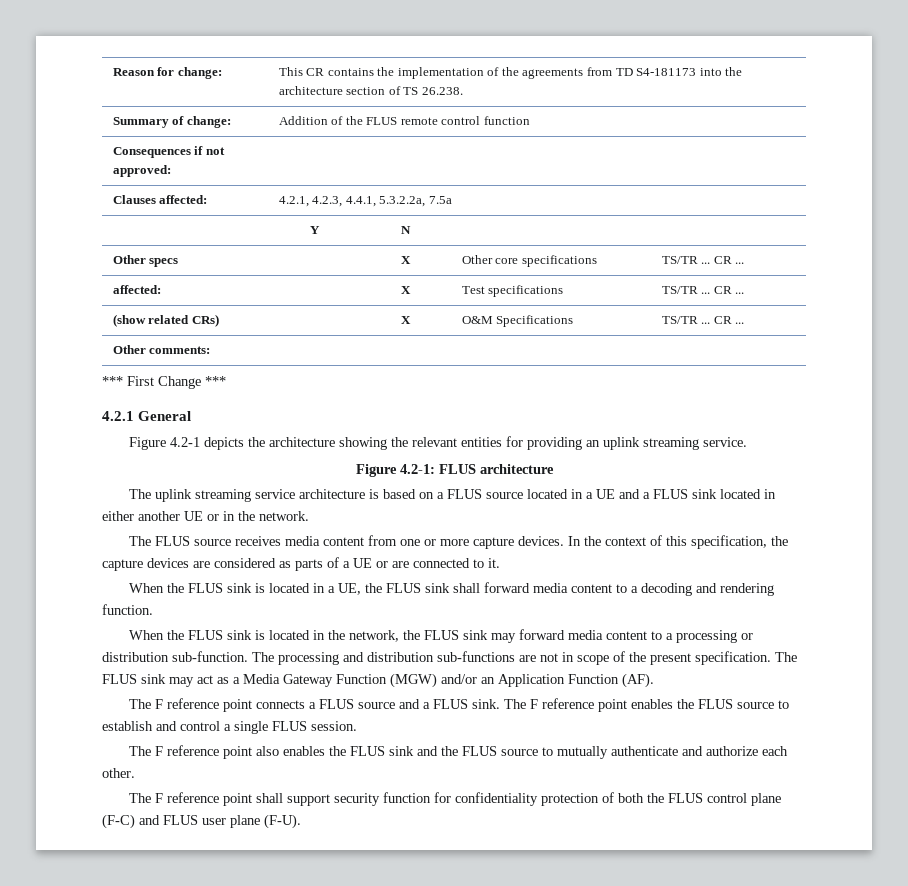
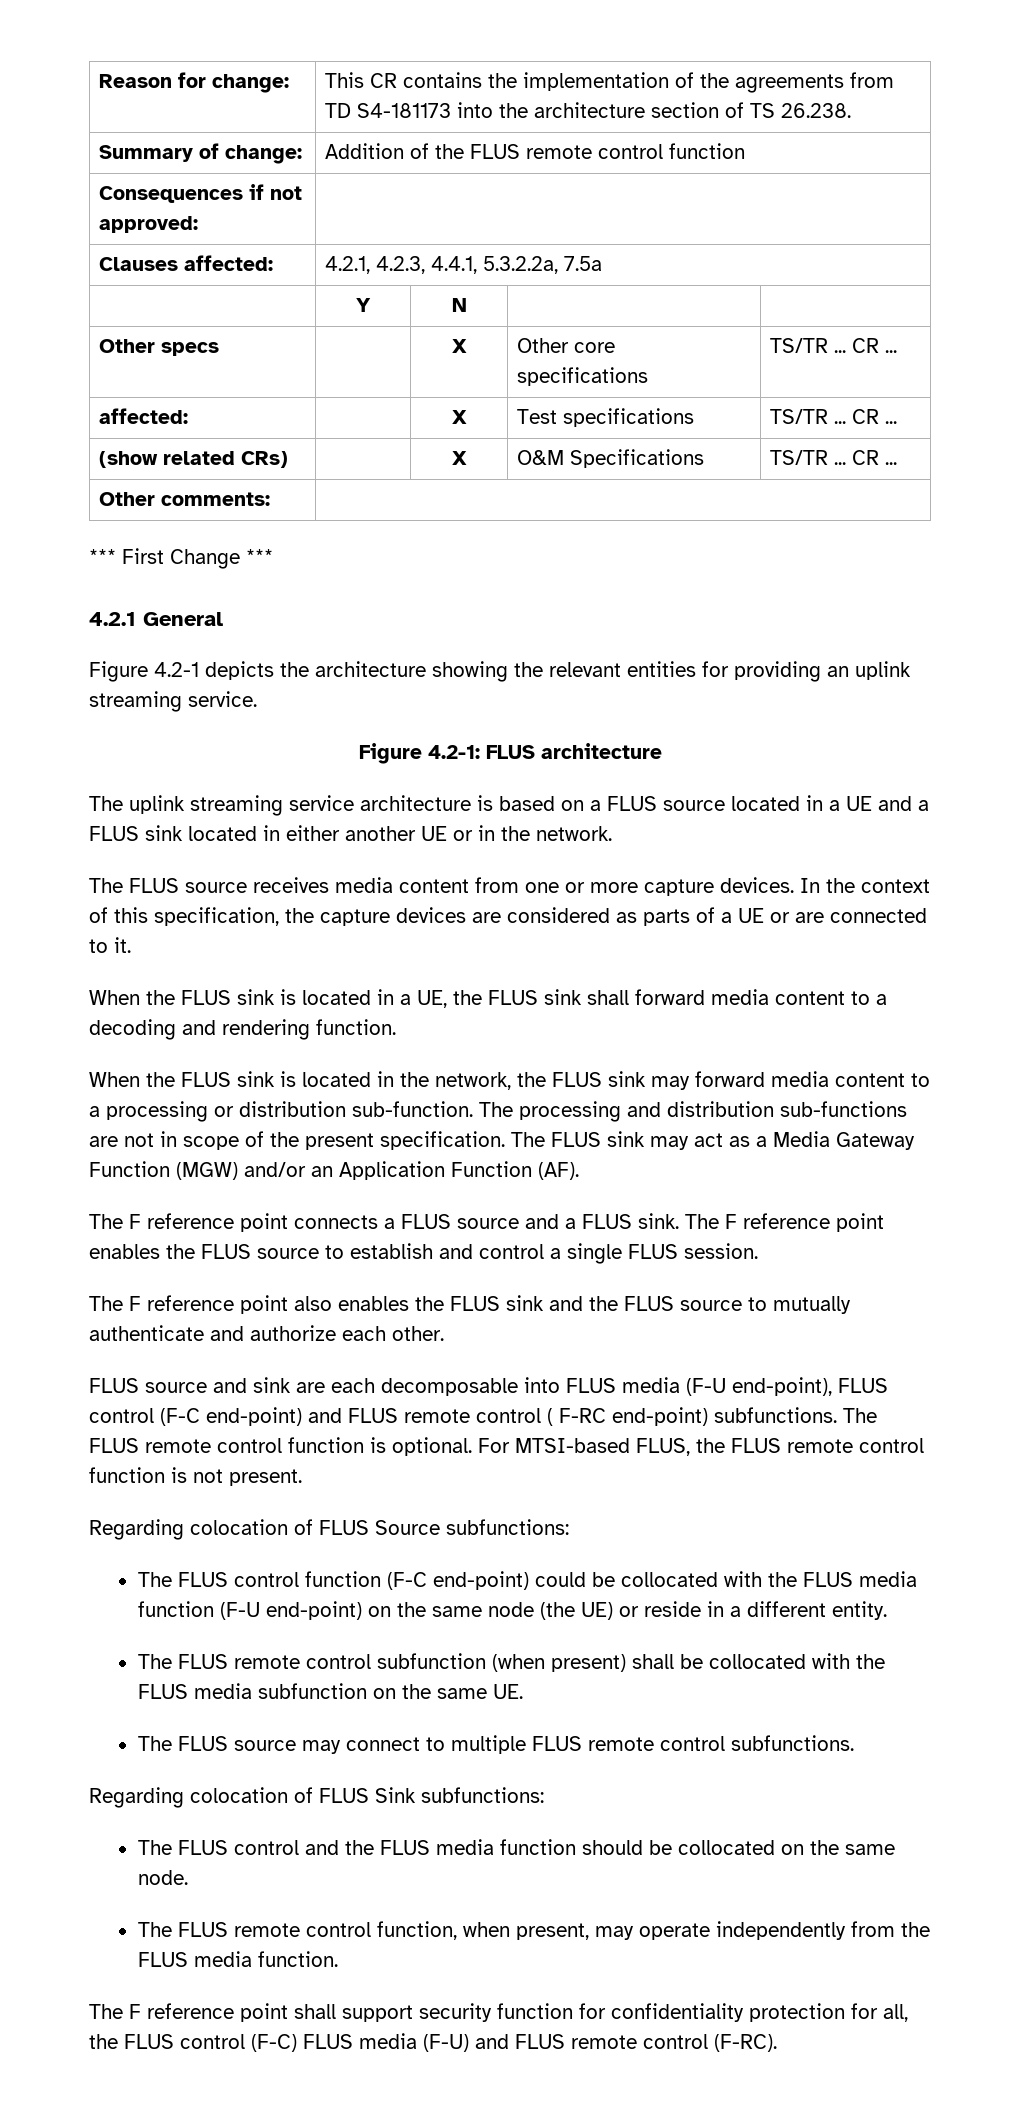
(135, 773) none -> [89,1377,888,1396] [89,1407,877,1426] [89,1437,924,1456] [89,1467,302,1486] [89,1519,569,1540] [137,1571,917,1590] [137,1601,887,1620] [137,1653,885,1672] [137,1683,523,1699] [137,1735,854,1754] [89,1787,544,1808] [137,1839,895,1855] [137,1870,188,1885] [137,1921,930,1940] [137,1951,338,1967] // FLUS source and sink are each decomposable into FLUS media (F-U end-point), FLUS control (F-C end-point) and FLUS remote control ( F-RC end-point) subfunctions. The FLUS remote control function is optional. For MTSI-based FLUS, the FLUS remote control function is not present. // Regarding colocation of FLUS Source subfunctions: // The FLUS control function (F-C end-point) could be collocated with the FLUS media function (F-U end-point) on the same node (the UE) or reside in a different entity. // The FLUS remote control subfunction (when present) shall be collocated with the FLUS media subfunction on the same UE. // The FLUS source may connect to multiple FLUS remote control subfunctions. // Regarding colocation of FLUS Sink subfunctions: // The FLUS control and the FLUS media function should be collocated on the same node. // The FLUS remote control function, when present, may operate independently from the FLUS media function.
[602,792,645,803] of both -> [851,2003,908,2022] for all,
[751,793,782,806] [102,814,301,829] plane (F-C) and FLUS user plane (F-U). -> [251,2033,777,2052] (F-C) FLUS media (F-U) and FLUS remote control (F-RC).

